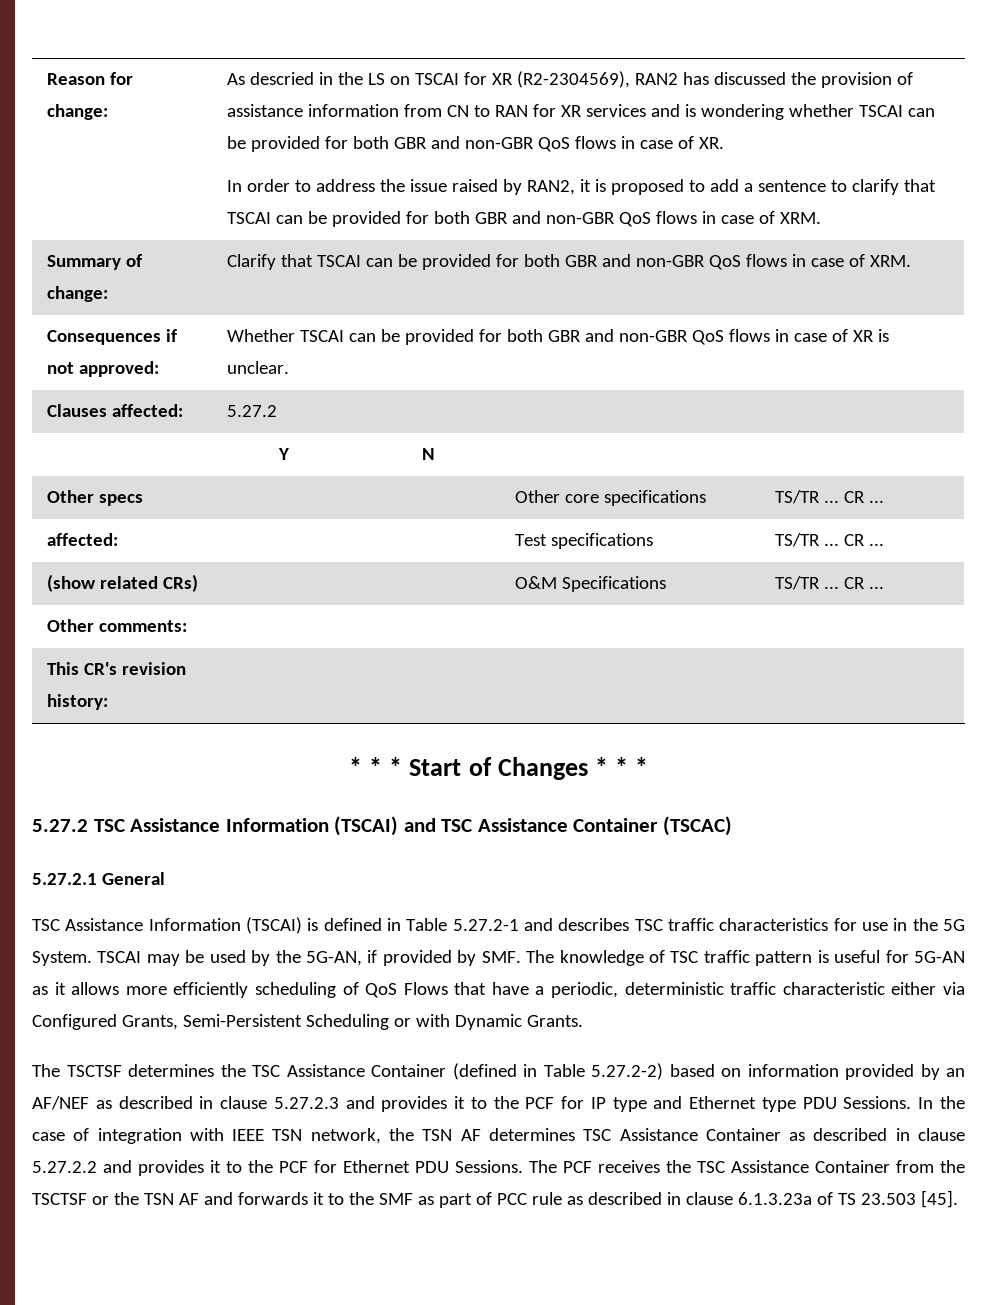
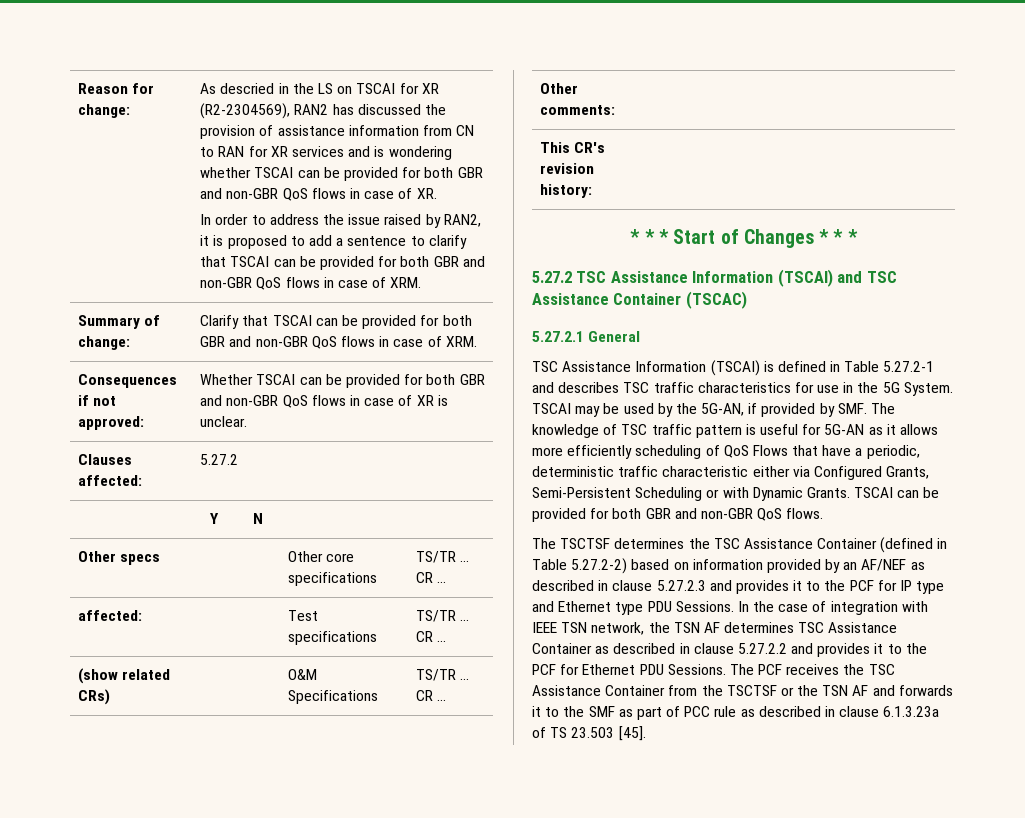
(583, 1021) none -> [854,487,940,498] [532,508,824,522] TSCAI can be provided for both GBR and non-GBR QoS flows.

